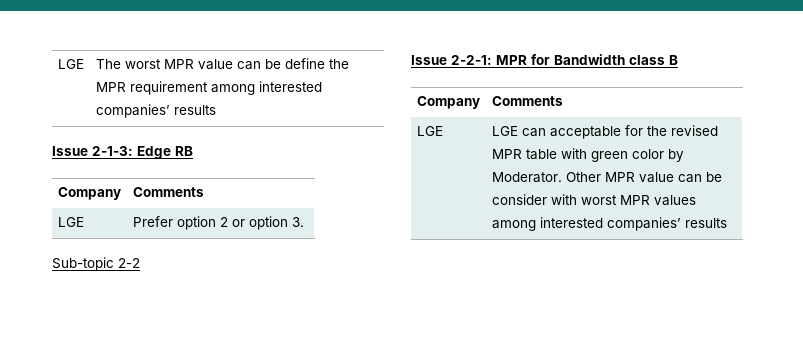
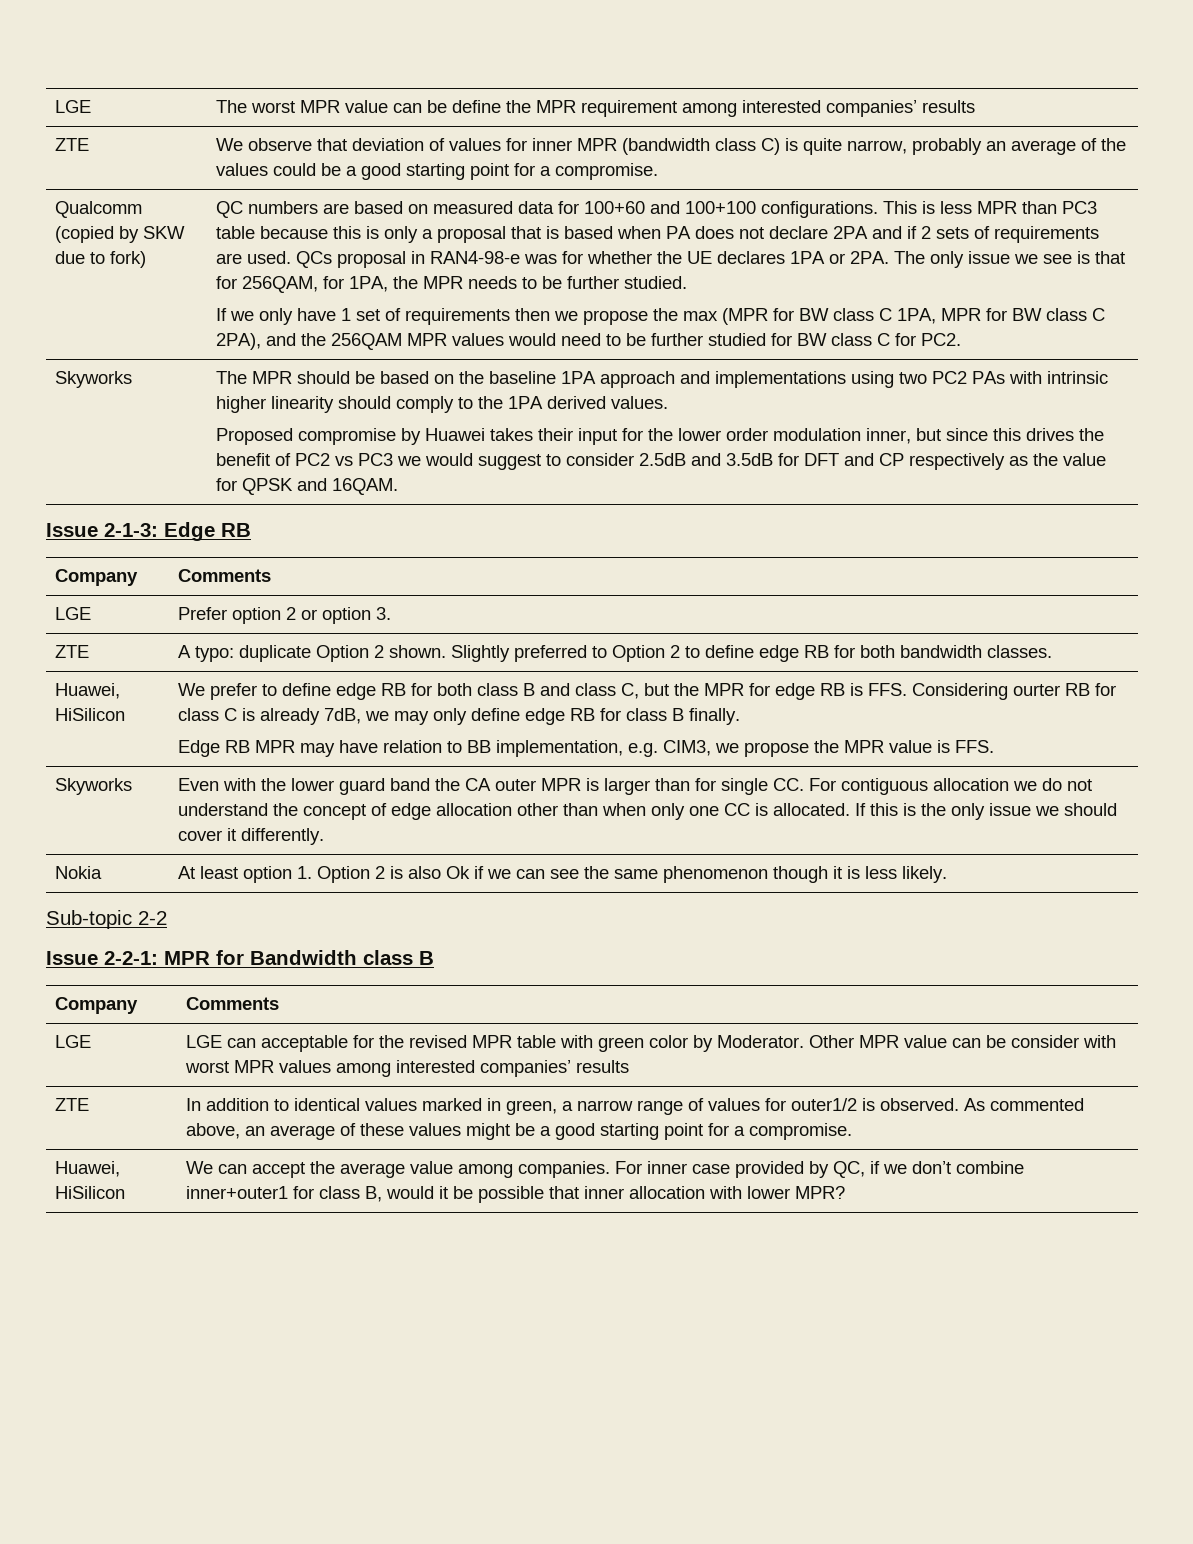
(216, 110) none -> [54,138,89,151] [215,138,1126,155] [215,163,658,180] [54,201,142,218] [54,226,185,243] [54,251,146,268] [215,201,1097,218] [215,226,1099,243] [215,251,1125,268] [215,276,687,293] [215,308,1105,325] [215,333,961,350] [54,371,132,388] [215,371,1108,388] [215,396,668,413] [215,428,1104,445] [215,453,1106,470] [215,478,398,495] // ZTE | We observe that deviation of values for inner MPR (bandwidth class C) is quite narrow, probably an average of the values could be a good starting point for a compromise. // Qualcomm (copied by SKW due to fork) | QC numbers are based on measured data for 100+60 and 100+100 configurations. This is less MPR than PC3 table because this is only a proposal that is based when PA does not declare 2PA and if 2 sets of requirements are used. QCs proposal in RAN4-98-e was for whether the UE declares 1PA or 2PA. The only issue we see is that for 256QAM, for 1PA, the MPR needs to be further studied. // If we only have 1 set of requirements then we propose the max (MPR for BW class C 1PA, MPR for BW class C 2PA), and the 256QAM MPR values would need to be further studied for BW class C for PC2. // Skyworks | The MPR should be based on the baseline 1PA approach and implementations using two PC2 PAs with intrinsic higher linearity should comply to the 1PA derived values. // Proposed compromise by Huawei takes their input for the lower order modulation inner, but since this drives the benefit of PC2 vs PC3 we would suggest to consider 2.5dB and 3.5dB for DFT and CP respectively as the value for QPSK and 16QAM.
(304, 222) none -> [54,645,89,658] [177,645,1052,662] [54,683,120,699] [54,708,125,721] [177,683,1116,700] [177,708,740,725] [177,740,994,757] [54,778,132,795] [177,778,1092,795] [177,803,1117,820] [177,828,324,845] [54,866,102,879] [177,866,947,883] // ZTE | A typo: duplicate Option 2 shown. Slightly preferred to Option 2 to define edge RB for both bandwidth classes. // Huawei, HiSilicon | We prefer to define edge RB for both class B and class C, but the MPR for edge RB is FFS. Considering ourter RB for class C is already 7dB, we may only define edge RB for class B finally. // Edge RB MPR may have relation to BB implementation, e.g. CIM3, we propose the MPR value is FFS. // Skyworks | Even with the lower guard band the CA outer MPR is larger than for single CC. For contiguous allocation we do not understand the concept of edge allocation other than when only one CC is allocated. If this is the only issue we should cover it differently. // Nokia | At least option 1. Option 2 is also Ok if we can see the same phenomenon though it is less likely.
(727, 223) none -> [54,1098,89,1111] [185,1098,1084,1115] [185,1123,852,1140] [54,1161,120,1177] [54,1186,125,1199] [185,1161,1024,1178] [185,1186,845,1203] // ZTE | In addition to identical values marked in green, a narrow range of values for outer1/2 is observed. As commented above, an average of these values might be a good starting point for a compromise. // Huawei, HiSilicon | We can accept the average value among companies. For inner case provided by QC, if we don’t combine inner+outer1 for class B, would it be possible that inner allocation with lower MPR?

